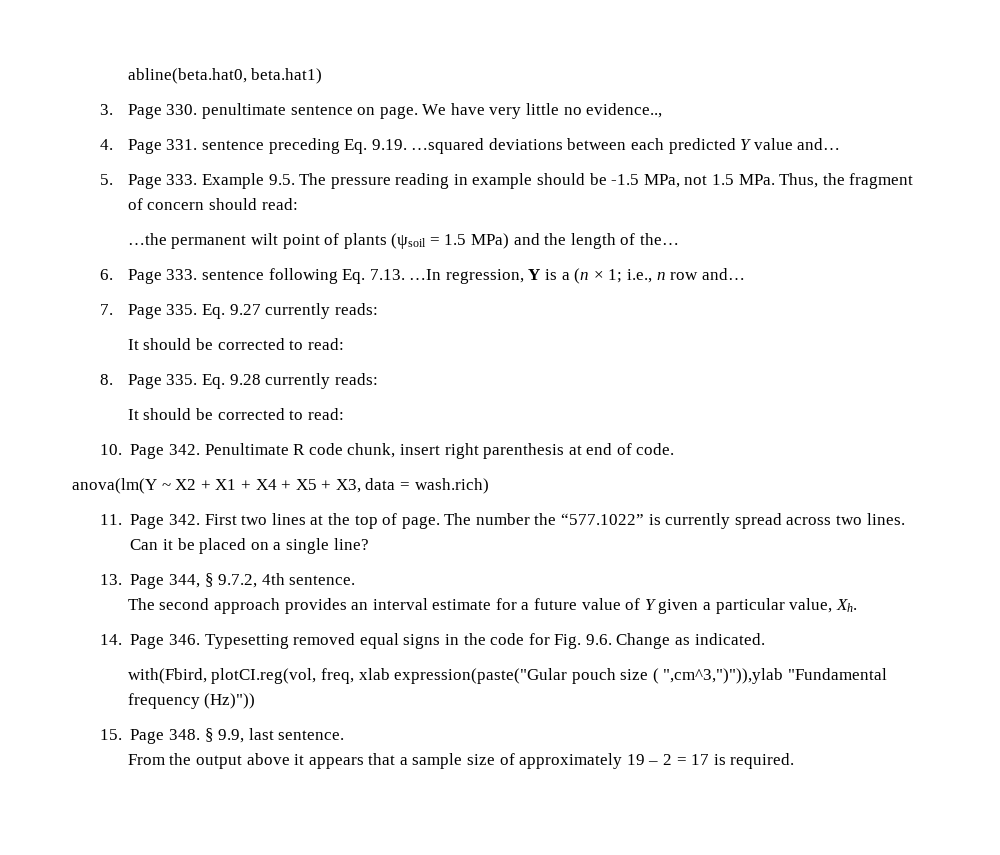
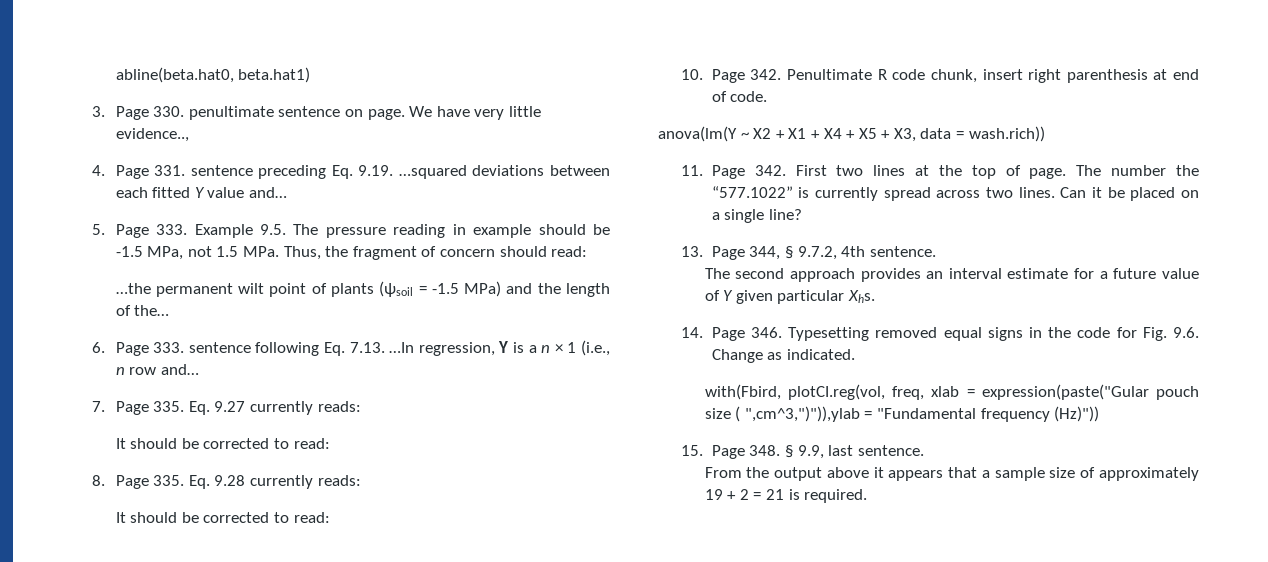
[563,107,582,115] no -> (541, 111) none
[668,138,736,154] predicted -> [152,187,191,198] fitted
[444,234,467,245] 1.5 -> [431,283,459,294] -1.5
[574,268,653,284] (n × 1; i.e., -> [541,340,610,356] n × 1 (i.e.,
[414,478,489,494] wash.rich) -> [968,126,1045,142] wash.rich))
[703,598,857,614] a particular value, Xh. -> [777,290,875,304] particular Xhs.
(390, 674) none -> [966,389,975,397] =
(784, 676) none -> [864,411,873,419] =
[648,761,659,765] – -> [727,491,737,500] +
[691,754,710,765] 17 -> [765,489,784,500] 21

